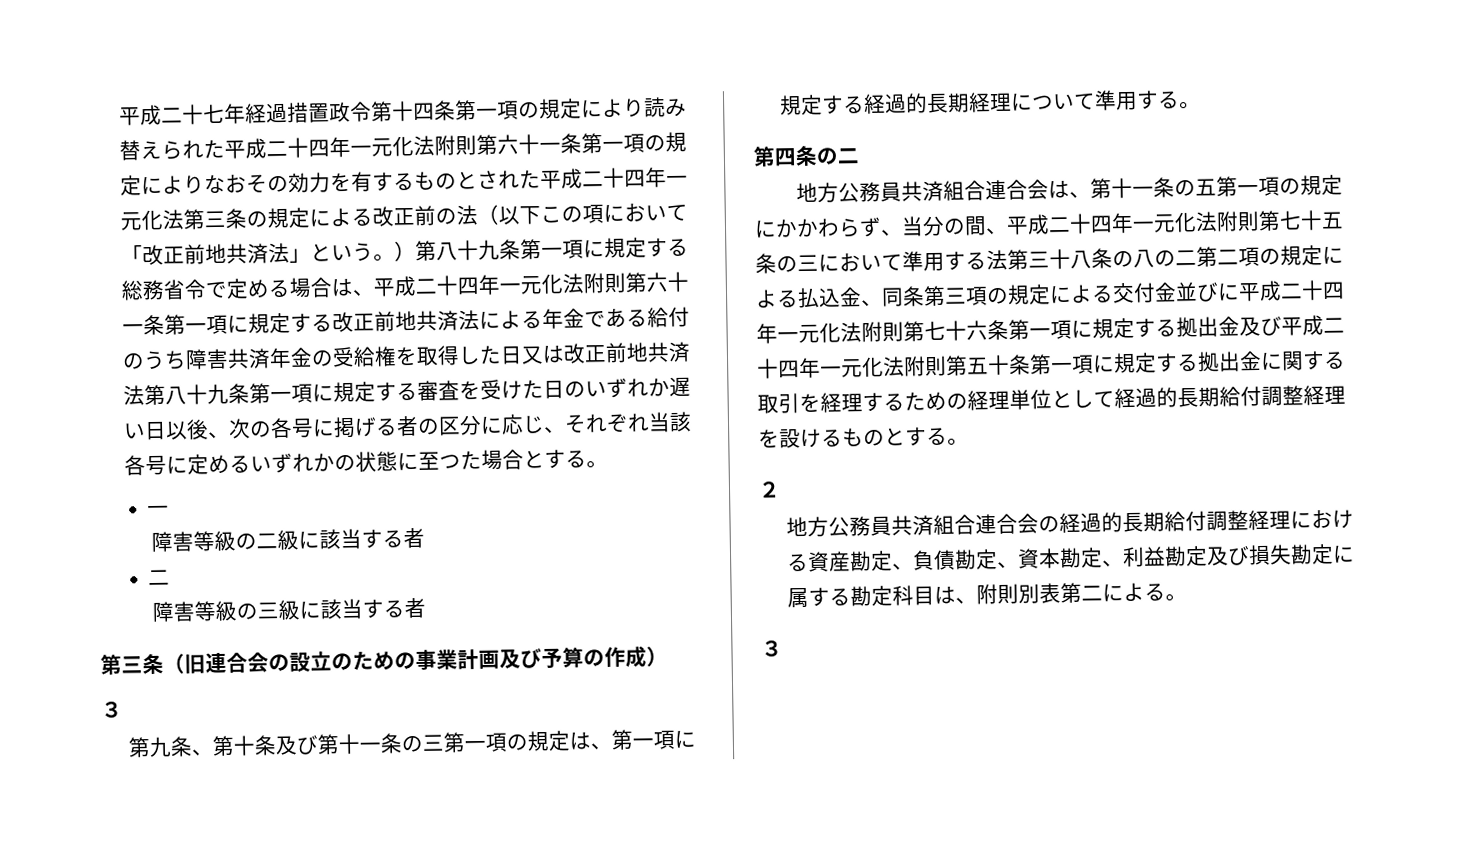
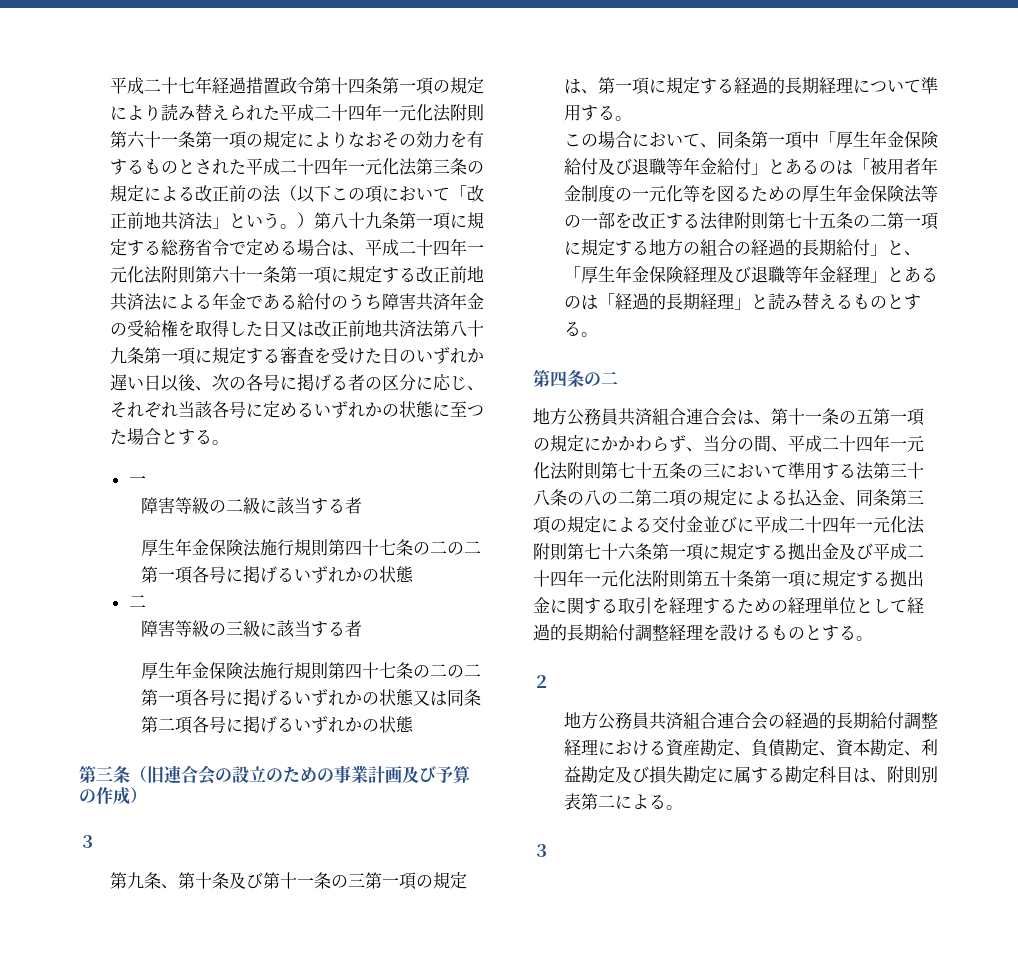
(426, 538) none -> [140,538,481,557] [140,565,414,584] // 厚生年金保険法施行規則第四十七条の二の二第一項各号に掲げるいずれかの状態
(427, 608) none -> [140,661,481,680] [140,688,481,707] [140,715,414,734] // 厚生年金保険法施行規則第四十七条の二の二第一項各号に掲げるいずれかの状態又は同条第二項各号に掲げるいずれかの状態
(1201, 105) none -> [563,130,938,149] [563,157,938,175] [563,184,938,203] [563,212,938,230] [563,239,921,256] [563,265,938,283] [563,293,921,310] [563,321,598,337] // この場合において、同条第一項中「厚生年金保険給付及び退職等年金給付」とあるのは「被用者年金制度の一元化等を図るための厚生年金保険法等の一部を改正する法律附則第七十五条の二第一項に規定する地方の組合の経過的長期給付」と、「厚生年金保険経理及び退職等年金経理」とあるのは「経過的長期経理」と読み替えるものとする。

